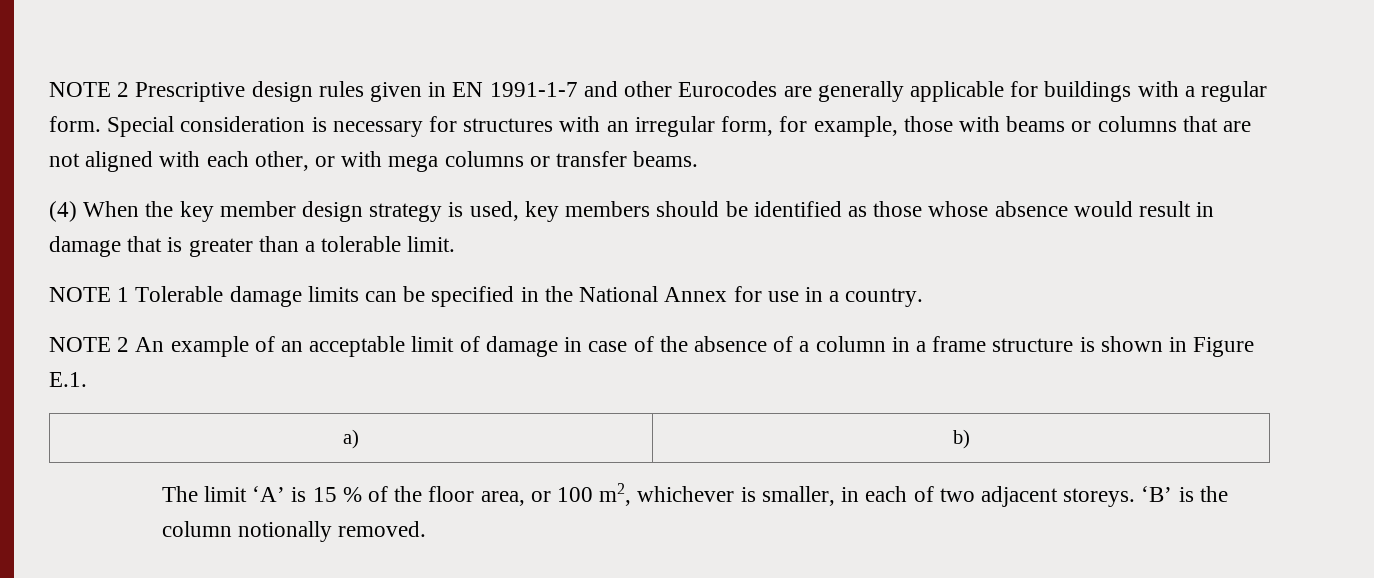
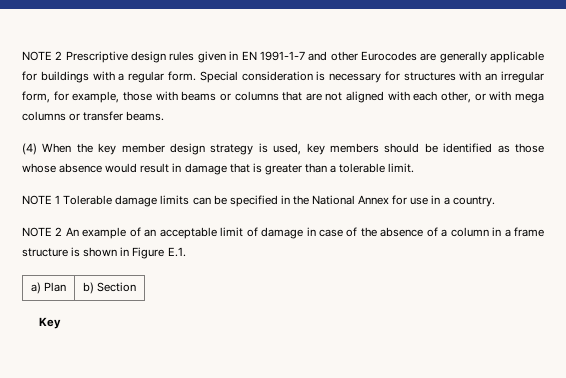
(359, 439) none -> [44,282,67,292] Plan
[161,483,1228,507] [161,521,427,542] // The limit ‘A’ is 15 % of the floor area, or 100 m2, whichever is smaller, in each of two adjacent storeys. ‘B’ is the column notionally removed. -> [97,282,137,292] [38,317,61,329] Section // Key

